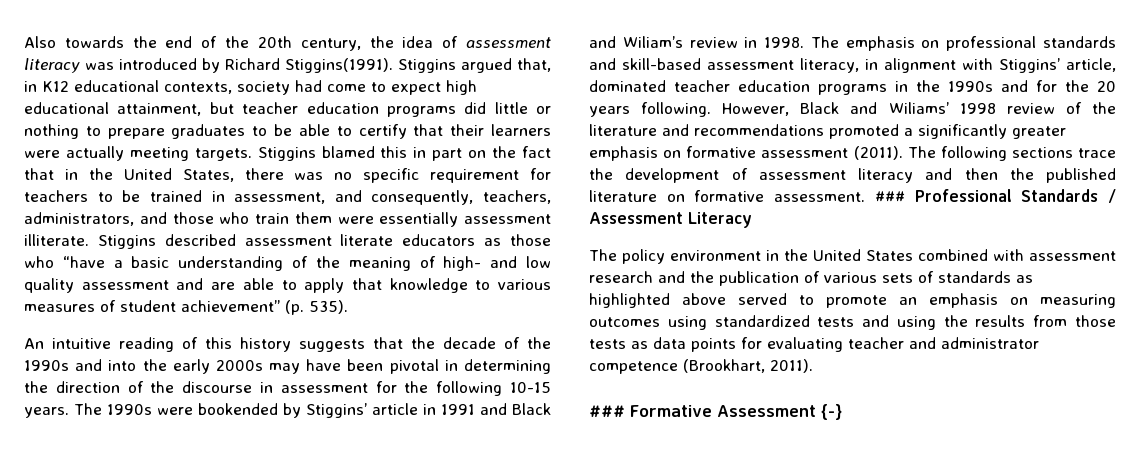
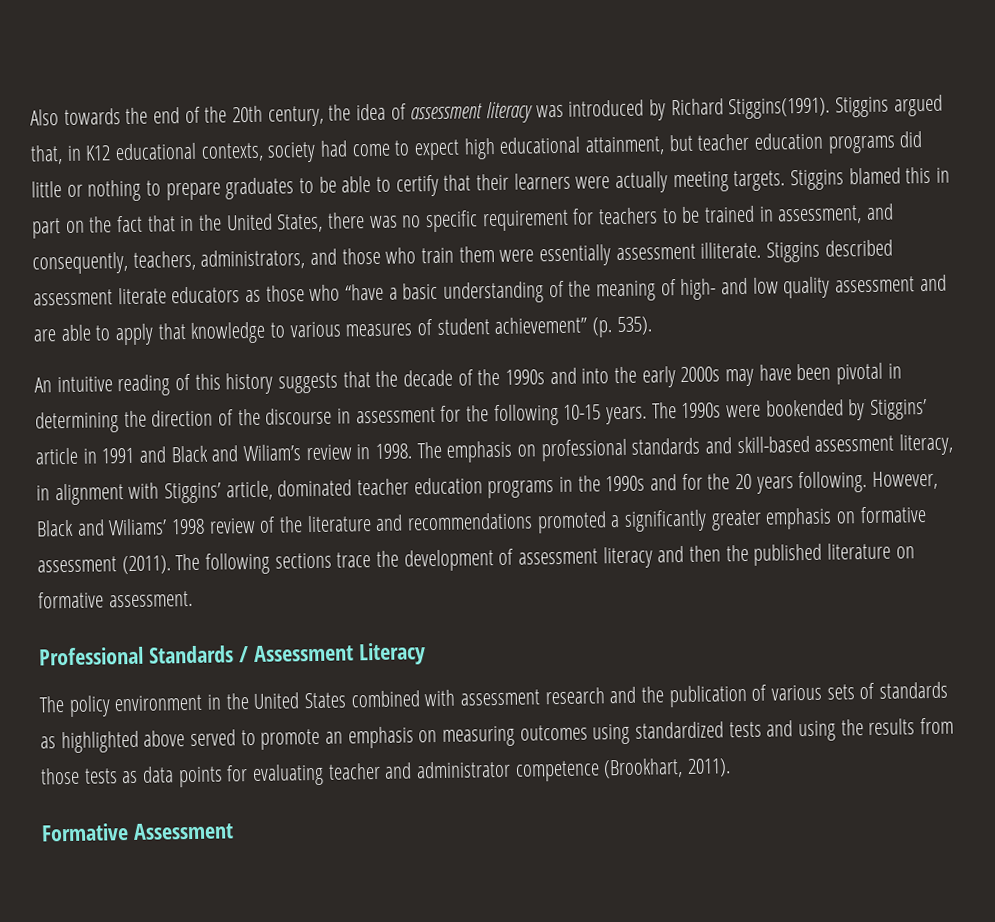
[874,191,905,202] ### -> (193, 599) //
[589,405,625,417] ### -> (732, 767) none
[821,404,842,420] {-} -> (234, 831) none

